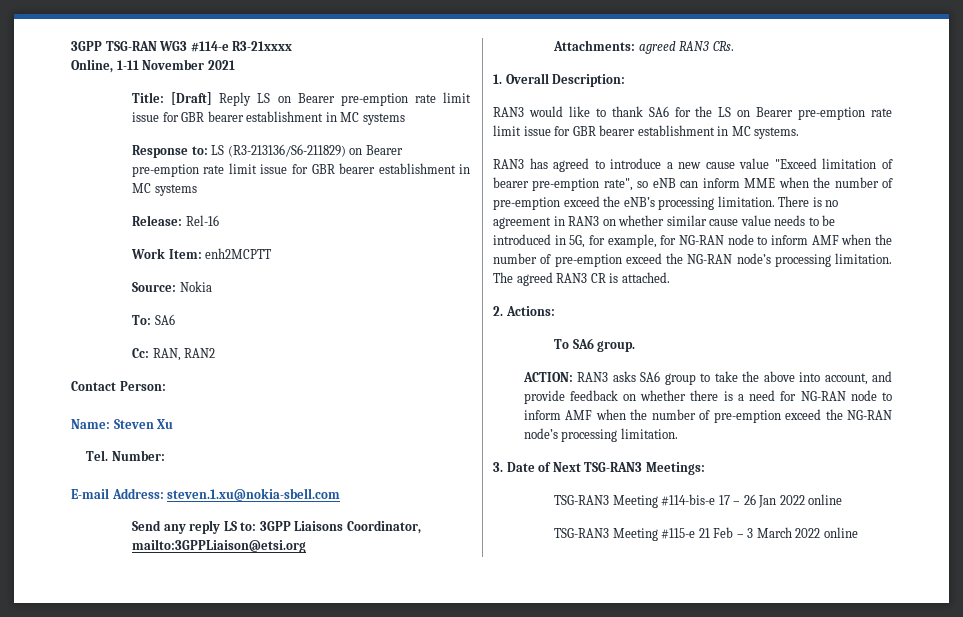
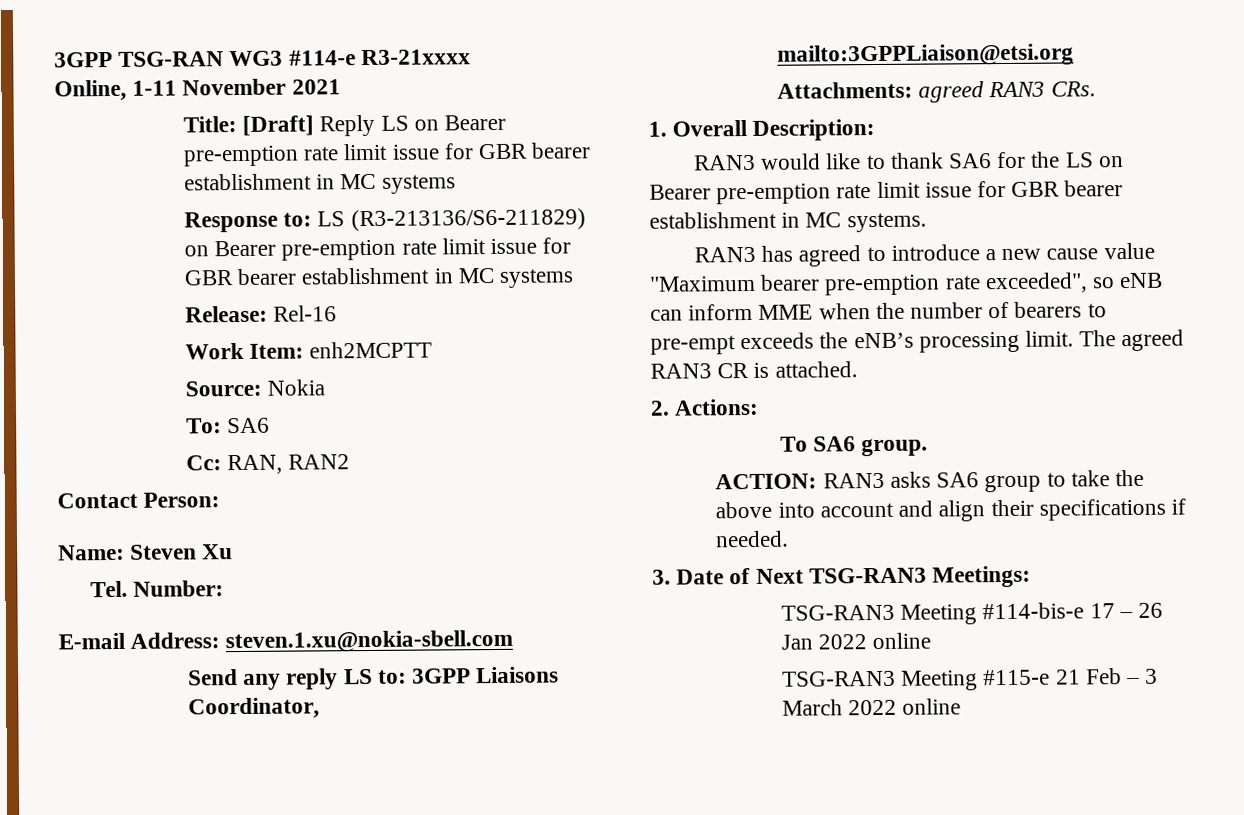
[774,158,893,169] [493,177,633,191] "Exceed limitation of bearer pre-emption rate", -> [649,272,1088,296] "Maximum bearer pre-emption rate exceeded",
[493,196,839,210] [493,215,836,229] [493,234,892,248] [493,253,892,267] pre-emption exceed the eNB’s processing limitation. There is no agreement in RAN3 on whether similar cause value needs to be introduced in 5G, for example, for NG-RAN node to inform AMF when the number of pre-emption exceed the NG-RAN node’s processing limitation. -> [1014,301,1107,318] [650,330,1075,355] bearers to pre-empt exceeds the eNB’s processing limit.
[824,371,892,385] [523,390,892,404] [523,409,892,423] [523,428,678,442] account, and provide feedback on whether there is a need for NG-RAN node to inform AMF when the number of pre-emption exceed the NG-RAN node’s processing limitation. -> [819,498,1186,522] [715,530,790,548] account and align their specifications if needed.

